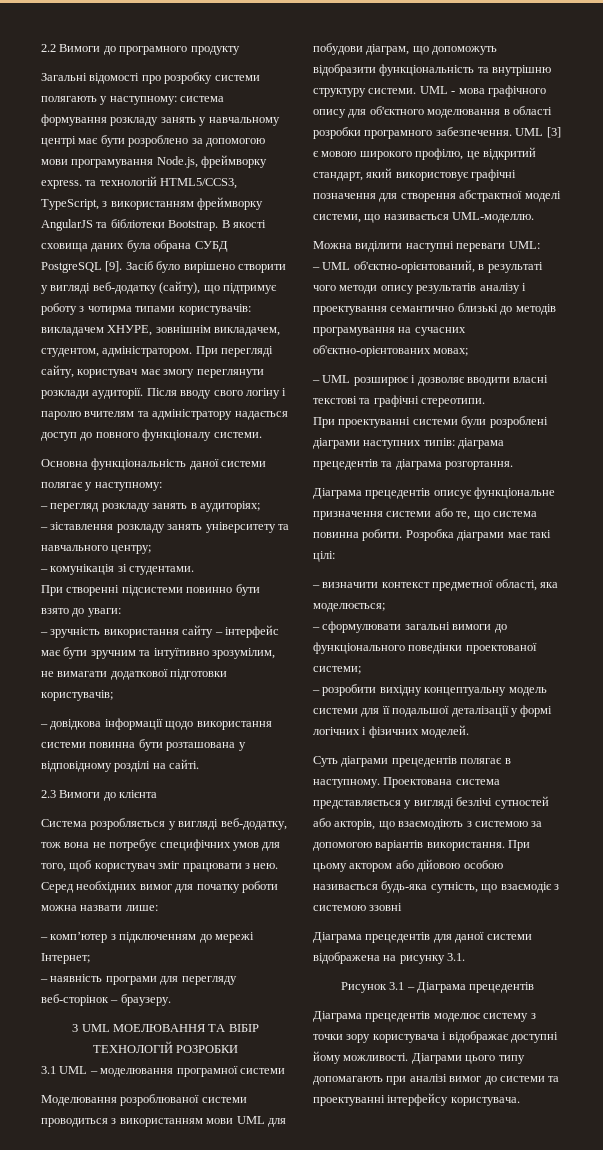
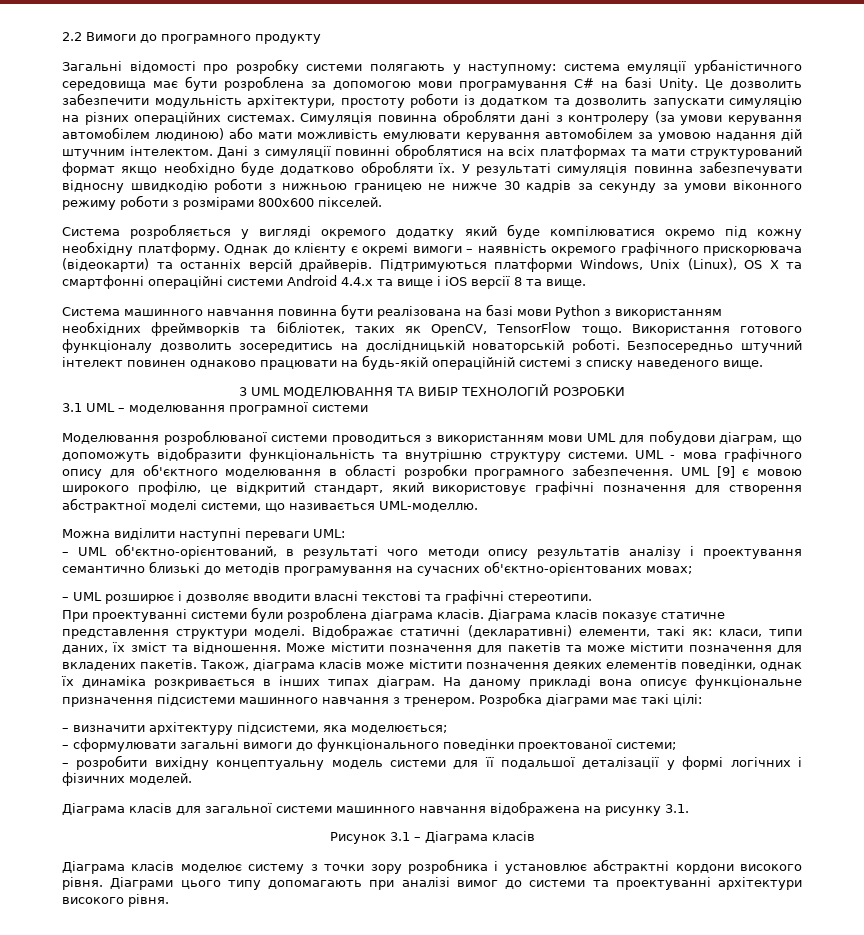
[41,114,280,126] [41,135,189,147] формування розкладу занять у навчальному центрі має бути розроблено -> [627,59,803,74] [62,76,305,91] емуляції урбаністичного середовища має бути розроблена
[156,155,268,168] [41,176,238,189] [41,197,264,210] [41,219,266,231] [41,240,228,252] [41,261,286,273] [41,281,277,294] [41,303,251,315] [41,325,281,336] [41,346,274,357] [41,365,264,378] [41,388,287,399] [41,409,288,420] [41,429,262,441] [41,458,267,470] [41,482,162,491] [40,501,260,512] [40,522,289,533] [41,545,152,554] [40,564,195,575] [41,584,260,596] [41,608,121,617] [40,625,279,638] [41,647,275,659] [41,669,228,680] [41,690,113,701] [40,718,272,730] [41,739,246,751] [41,759,200,772] [41,790,158,801] [41,818,287,830] [41,839,281,851] [41,860,279,872] [41,881,278,893] [41,905,158,911] [40,932,254,943] [41,953,90,964] [40,974,237,985] [41,994,171,1006] Node.js, фреймворку express. та технологій HTML5/CCS3, ТуреScript, з використанням фреймворку AngularJS та бібліотеки Bootstrap. В якості сховища даних була обрана СУБД PostgreSQL [9]. Засіб було вирішено створити у вигляді веб-додатку (сайту), що підтримує роботу з чотирма типами користувачів: викладачем ХНУРЕ, зовнішнім викладачем, студентом, адміністратором. При перегляді сайту, користувач має змогу переглянути розклади аудиторії. Після вводу свого логіну і паролю вчителям та адміністратору надається доступ до повного функціоналу системи. // Основна функціональність даної системи полягає у наступному: // – перегляд розкладу занять в аудиторіях; // – зіставлення розкладу занять університету та навчального центру; // – комунікація зі студентами. // При створенні підсистеми повинно бути взято до уваги: // – зручність використання сайту – інтерфейс має бути зручним та інтуїтивно зрозумілим, не вимагати додаткової підготовки користувачів; // – довідкова інформації щодо використання системи повинна бути розташована у відповідному розділі на сайті. // 2.3 Вимоги до клієнта // Система розробляється у вигляді веб-додатку, тож вона не потребує специфічних умов для того, щоб користувач зміг працювати з нею. Серед необхідних вимог для початку роботи можна назвати лише: // – комп’ютер з підключенням до мережі Інтернет; // – наявність програми для перегляду веб-сторінок – браузеру. -> [574,76,802,91] [62,93,802,108] [62,110,803,125] [62,127,802,142] [62,144,802,159] [62,161,803,176] [62,178,802,193] [62,195,382,210] [62,224,802,239] [62,241,802,256] [62,258,802,272] [62,275,586,289] [62,304,722,319] [62,321,803,336] [62,338,802,353] [62,355,763,370] C# на базі Unity. Це дозволить забезпечити модульність архітектури, простоту роботи із додатком та дозволить запускати симуляцію на різних операційних системах. Симуляція повинна обробляти дані з контролеру (за умови керування автомобілем людиною) або мати можливість емулювати керування автомобілем за умовою надання дій штучним інтелектом. Дані з симуляції повинні оброблятися на всіх платформах та мати структурований формат якщо необхідно буде додатково обробляти їх. У результаті симуляція повинна забезпечувати відносну швидкодію роботи з нижньою границею не нижче 30 кадрів за секунду за умови віконного режиму роботи з розмірами 800x600 пікселей. // Система розробляється у вигляді окремого додатку який буде компілюватися окремо під кожну необхідну платформу. Однак до клієнту є окремі вимоги – наявність окремого графічного прискорювача (відеокарти) та останніх версій драйверів. Підтримуються платформи Windows, Unix (Linux), OS X та смартфонні операційні системи Android 4.4.x та вище і iOS версії 8 та вище. // Система машинного навчання повинна бути реалізована на базі мови Python з використанням необхідних фреймворків та бібліотек, таких як OpenCV, TensorFlow тощо. Використання готового функціоналу дозволить зосередитись на дослідницькій новаторській роботі. Безпосередньо штучний інтелект повинен однаково працювати на будь-якій операційній системі з списку наведеного вище.
[113,1024,259,1032] МОЕЛЮВАННЯ ТА ВІБІР -> [283,387,458,398] МОДЕЛЮВАННЯ ТА ВИБІР
[546,127,561,138] [3] -> [716,466,735,478] [9]
[489,416,548,428] [313,438,505,449] [313,459,514,470] [313,487,556,499] [313,508,537,520] [313,529,403,541] розроблені діаграми наступних типів: діаграма прецедентів та діаграма розгортання. // Діаграма прецедентів описує функціональне призначення системи або те, що система повинна робити. -> [287,607,725,622] [62,624,803,639] [62,642,803,654] [62,659,802,672] [61,675,802,689] [62,694,475,707] розроблена діаграма класів. Діаграма класів показує статичне представлення структури моделі. Відображає статичні (декларативні) елементи, такі як: класи, типи даних, їх зміст та відношення. Може містити позначення для пакетів та може містити позначення для вкладених пакетів. Також, діаграма класів може містити позначення деяких елементів поведінки, однак їх динаміка розкривається в інших типах діаграм. На даному прикладі вона описує функціональне призначення підсистеми машинного навчання з тренером.
[381,579,537,591] контекст предметної області, -> [149,722,319,735] архітектуру підсистеми,
[313,756,511,767] [313,777,500,788] [313,796,549,809] [313,818,543,830] [313,840,531,851] [313,859,503,872] [313,881,559,893] [313,903,403,911] [313,932,532,943] Суть діаграми прецедентів полягає в наступному. Проектована система представляється у вигляді безлічі сутностей або акторів, що взаємодіють з системою за допомогою варіантів використання. При цьому актором або дійовою особою називається будь-яка сутність, що взаємодіє з системою ззовні // Діаграма прецедентів для даної системи -> [62,803,486,816] Діаграма класів для загальної системи машинного навчання
[469,982,535,993] [313,1011,431,1022] прецедентів // Діаграма прецедентів -> [491,831,535,841] [62,861,175,874] класів // Діаграма класів
[372,1031,558,1043] [313,1051,409,1064] користувача і відображає доступні йому можливості. -> [407,859,802,874] [62,877,103,890] розробника і установлює абстрактні кордони високого рівня.
[387,1093,520,1106] інтерфейсу користувача. -> [718,877,802,890] [62,894,169,907] архітектури високого рівня.

